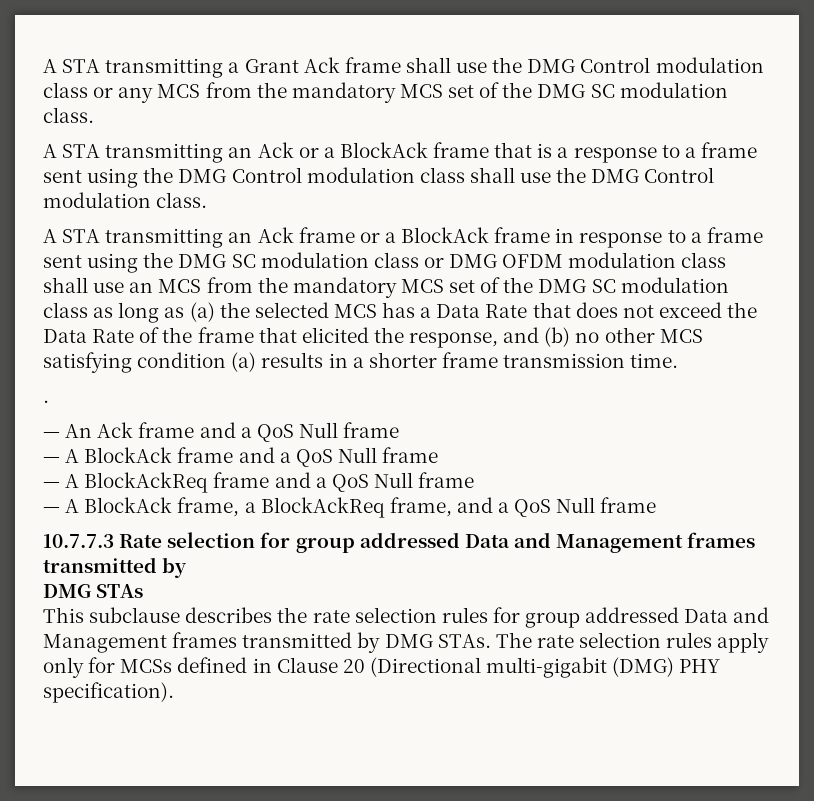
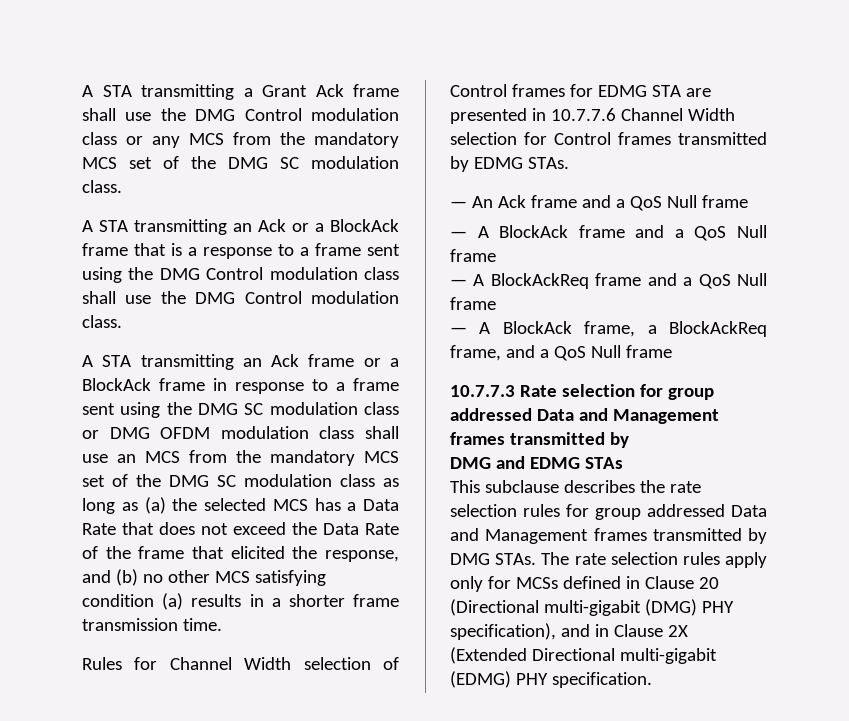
[43,400,49,403] . -> [82,657,399,670] [450,84,711,97] [450,108,735,124] [450,132,767,145] [450,156,569,172] Rules for Channel Width selection of Control frames for EDMG STA are presented in 10.7.7.6 Channel Width selection for Control frames transmitted by EDMG STAs.
(92, 591) none -> [495,456,580,469] and EDMG
[43,682,174,703] specification). -> [450,623,688,640] [450,647,717,664] [450,671,652,688] specification), and in Clause 2X (Extended Directional multi-gigabit (EDMG) PHY specification.

